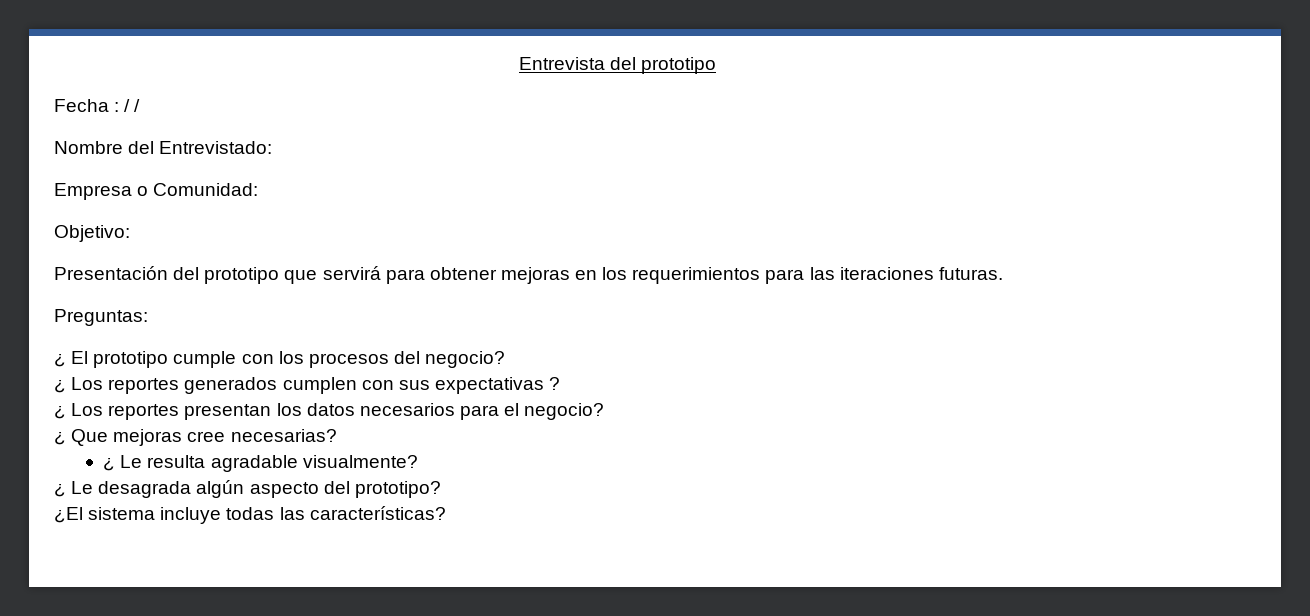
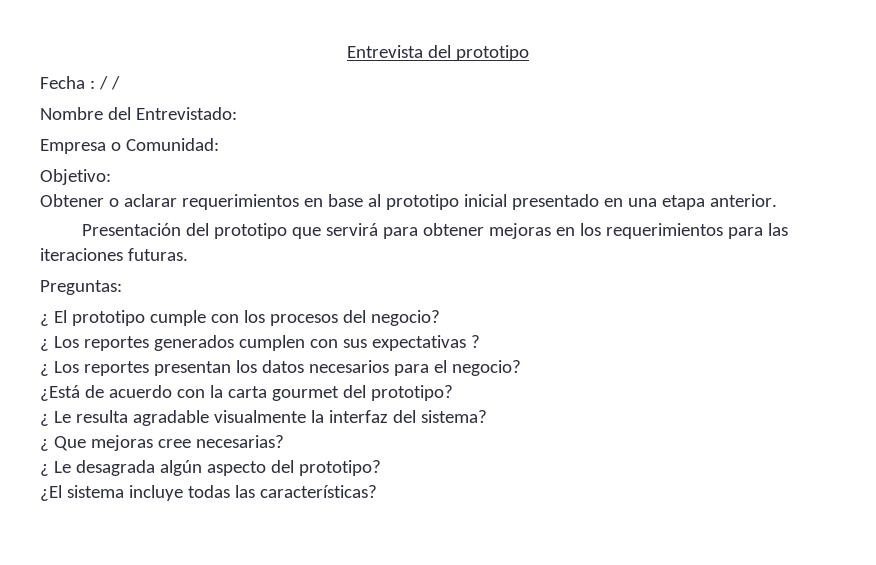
(130, 233) none -> [40,194,777,210] // Obtener o aclarar requerimientos en base al prototipo inicial presentado en una etapa anterior.
(605, 411) none -> [40,385,453,401] [40,410,487,426] // ¿Está de acuerdo con la carta gourmet del prototipo? // ¿ Le resulta agradable visualmente la interfaz del sistema?
[103,455,418,472] // ¿ Le resulta agradable visualmente? -> (284, 441) none

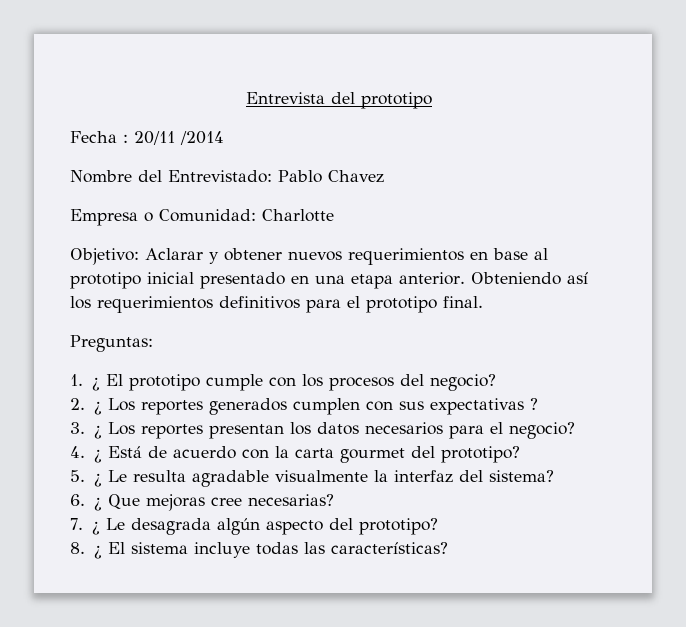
[98,76,120,90] / / -> [134,131,224,145] 20/11 /2014
(237, 113) none -> [278,170,384,183] Pablo Chavez
(219, 144) none -> [262,209,334,222] Charlotte
[40,194,177,207] // Obtener o aclarar -> [145,248,342,264] Aclarar y obtener nuevos
[82,223,789,239] [40,248,188,261] // Presentación del prototipo que servirá para obtener mejoras en los requerimientos para las iteraciones futuras. -> [470,272,588,285] [70,296,483,313] Obteniendo así los requerimientos definitivos para el prototipo final.
(122, 287) none -> [70,374,83,386] 1.
(440, 318) none -> [70,398,85,410] 2.
(480, 341) none -> [70,422,85,434] 3.
[40,385,80,401] ¿Está -> [70,446,142,463] 4. ¿ Está
(453, 393) none -> [70,470,85,482] 5.
(487, 416) none -> [70,494,85,506] 6.
(284, 441) none -> [70,518,83,530] 7.
[40,485,62,501] ¿El -> [70,542,125,559] 8. ¿ El

